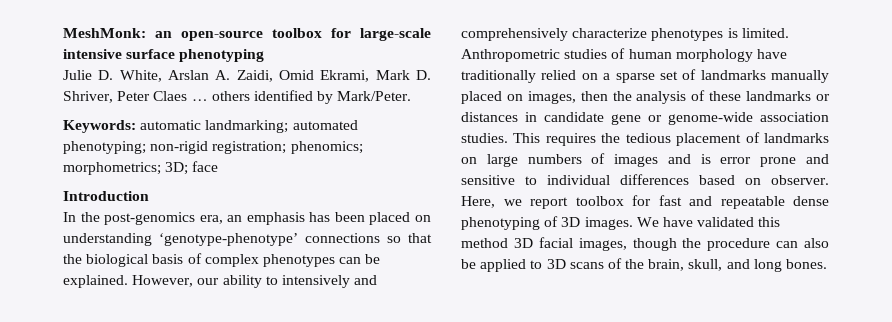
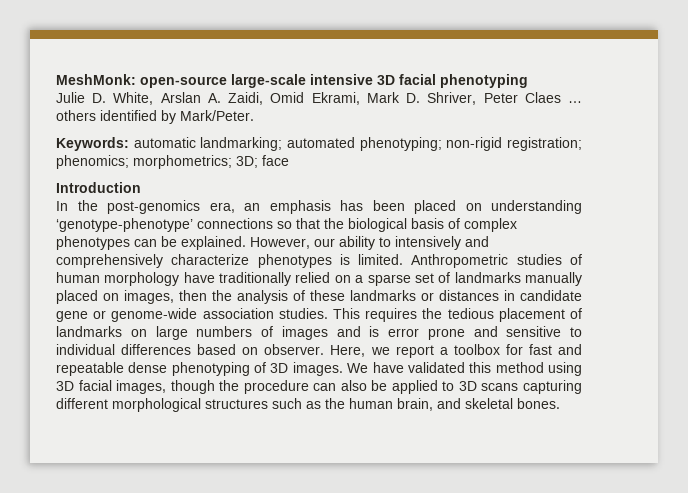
[155,28,431,41] [63,49,176,59] an open-source toolbox for large-scale intensive surface -> [140,74,436,88] open-source large-scale intensive 3D facial
(568, 203) none -> [439,347,448,355] a
(508, 243) none -> [548,362,583,376] using
[607,258,782,272] of the brain, skull, and long -> [523,380,582,394] [56,398,513,412] capturing different morphological structures such as the human brain, and skeletal

